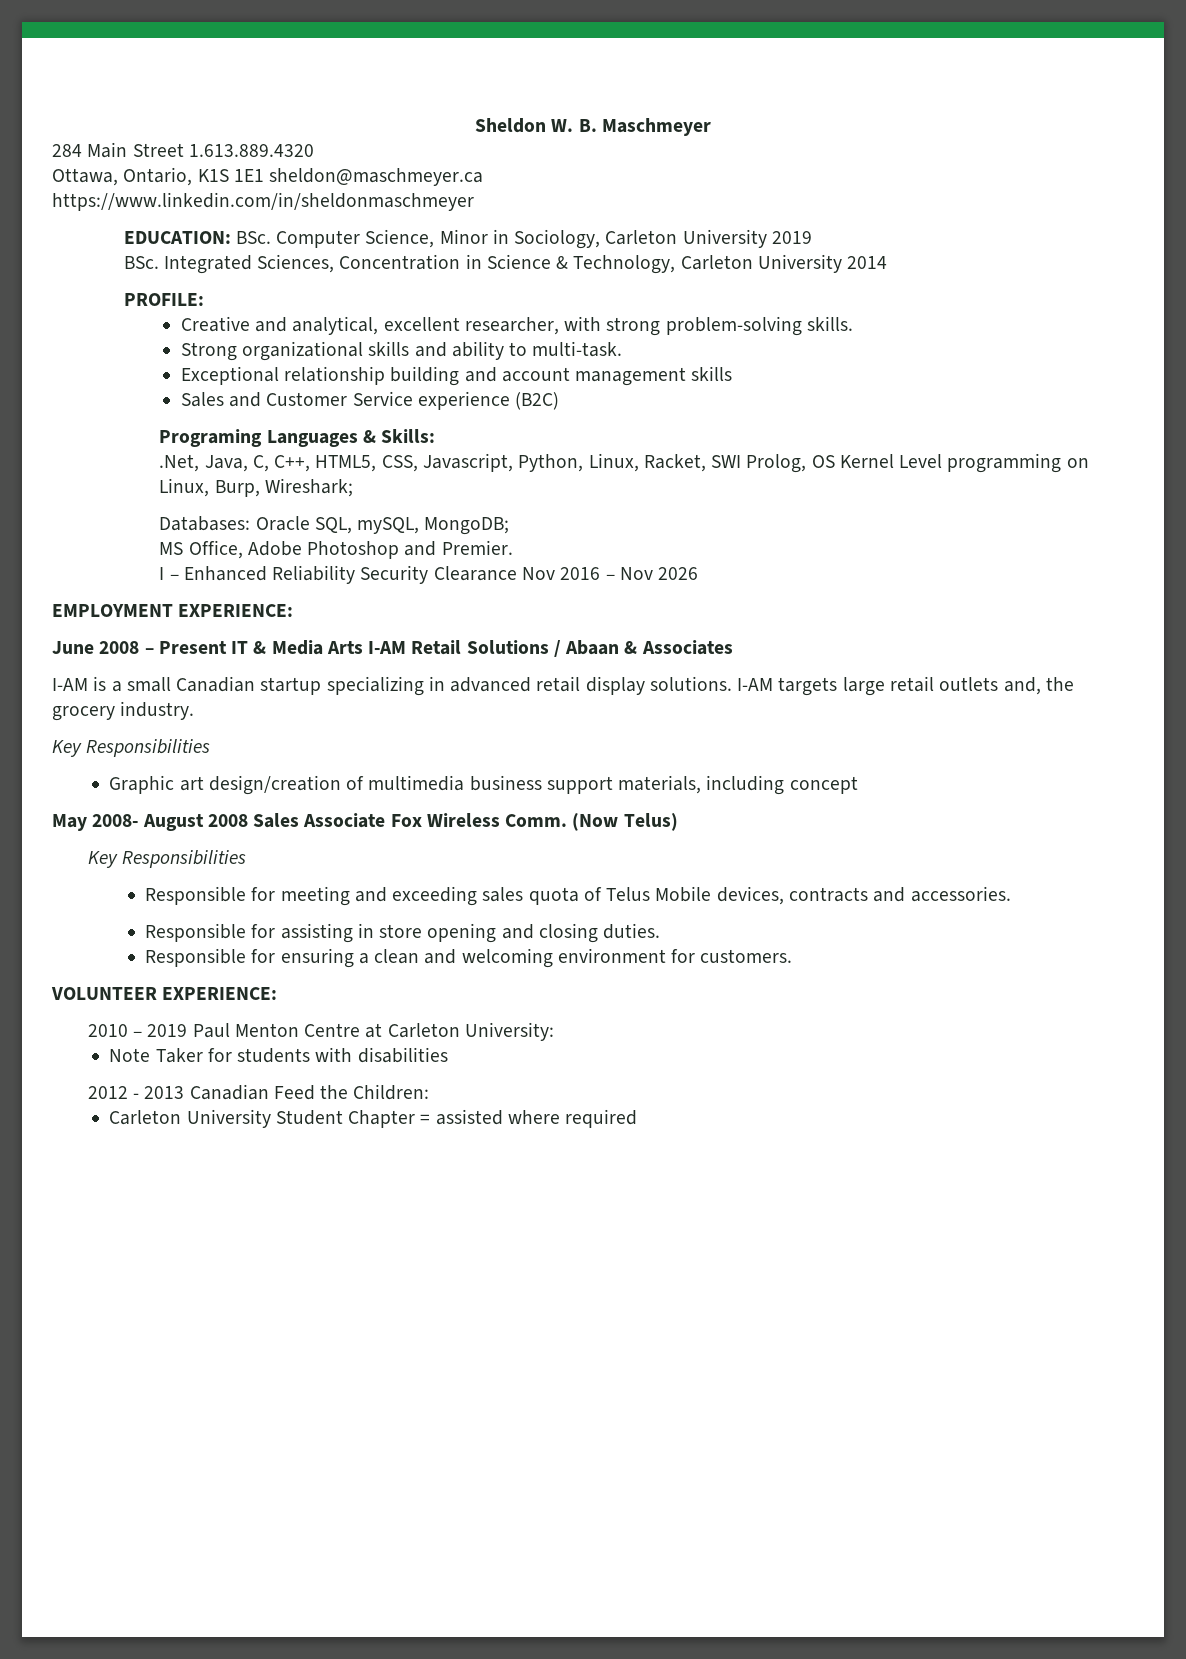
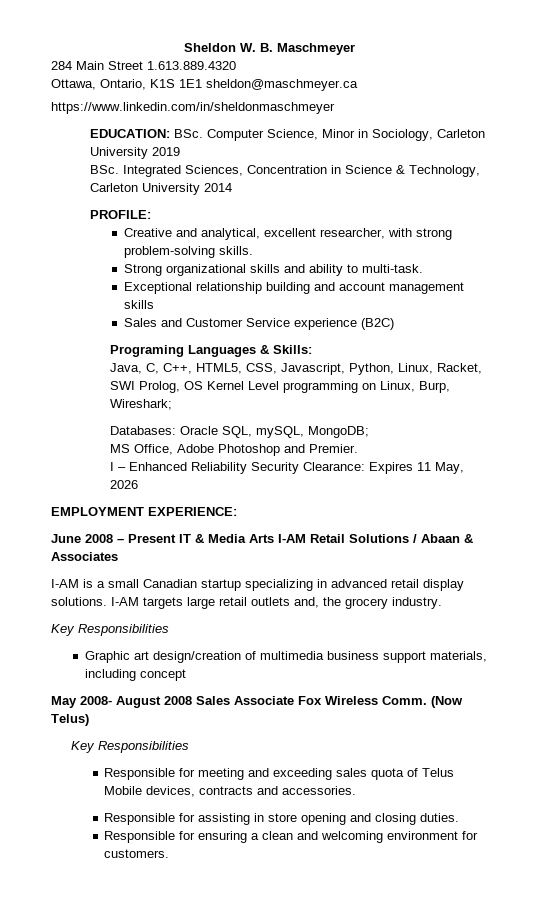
[159,454,200,472] .Net, -> (312, 349) none
[433,566,653,581] Clearance Nov 2016 – Nov -> [302,462,464,474] Clearance: Expires 11 May,
[51,987,278,1000] [87,1022,554,1041] [109,1047,448,1063] [87,1084,430,1100] [109,1109,638,1128] // VOLUNTEER EXPERIENCE: // 2010 – 2019 Paul Menton Centre at Carleton University: // Note Taker for students with disabilities // 2012 - 2013 Canadian Feed the Children: // Carleton University Student Chapter = assisted where required -> (170, 853) none

